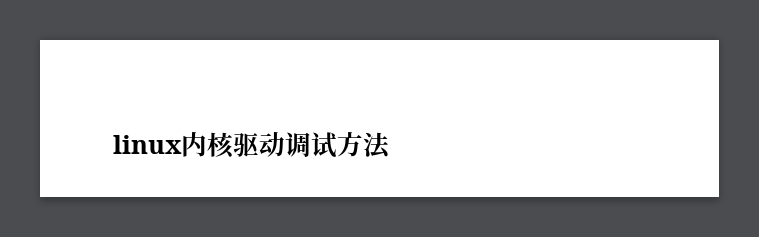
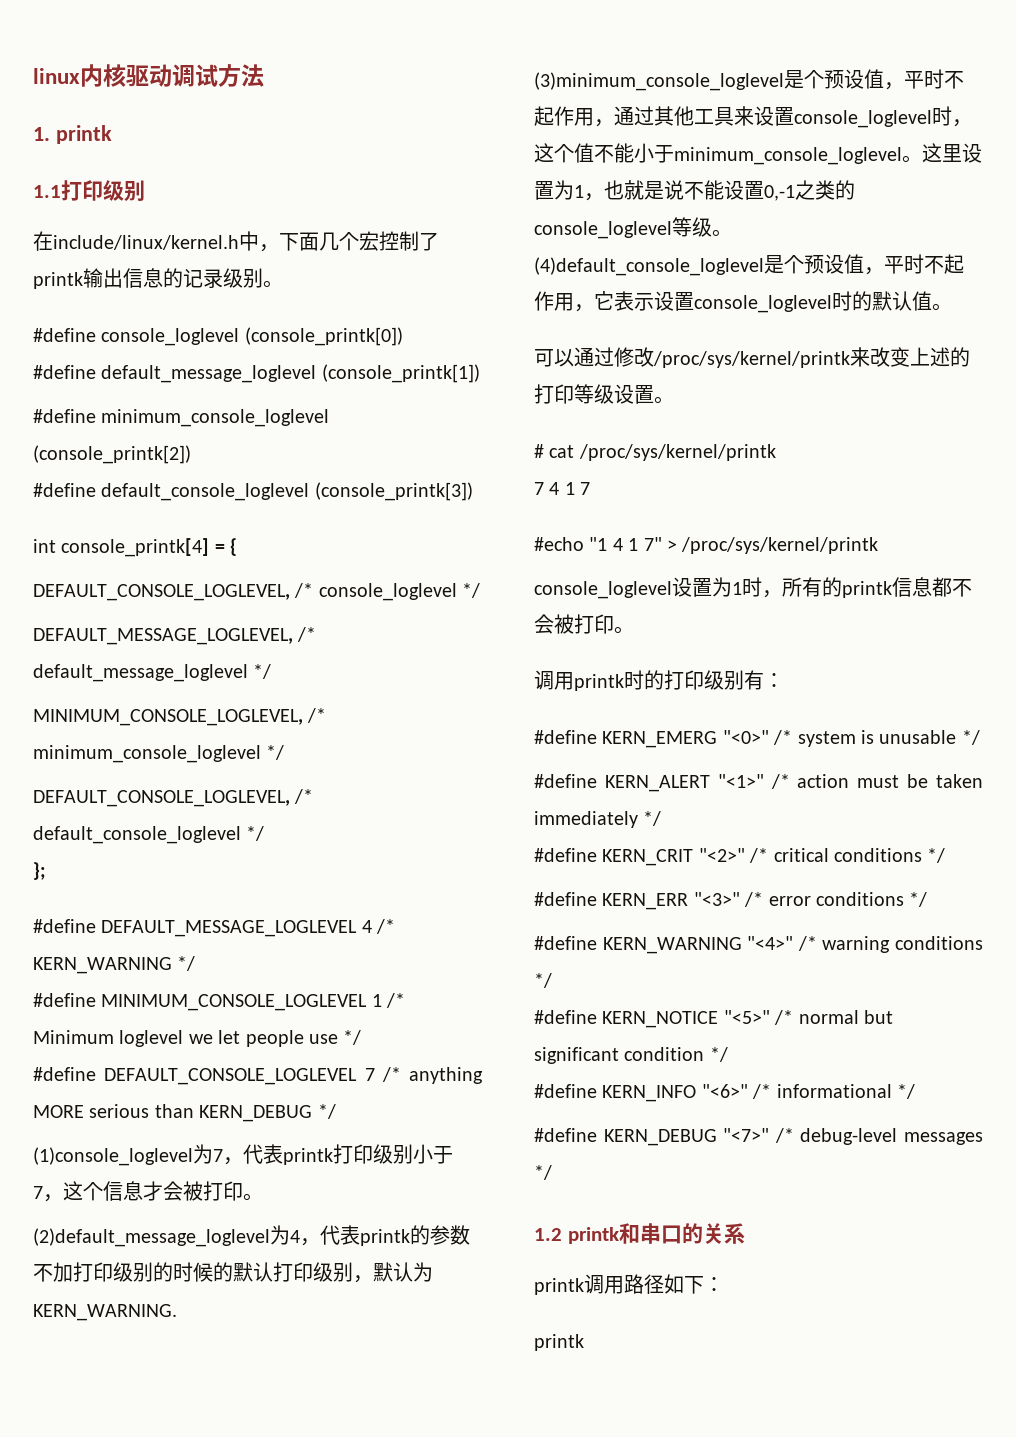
(391, 145) none -> [33,125,112,144] [33,180,145,202] [33,231,439,252] [33,268,283,289] [33,327,403,346] [33,364,480,383] [33,409,330,427] [33,445,191,464] [33,482,473,501] [33,538,238,557] [33,583,481,601] [33,627,317,645] [33,664,272,682] [33,708,327,726] [33,745,285,763] [33,789,314,807] [33,826,265,844] [33,862,46,880] [33,919,396,937] [33,956,196,974] [33,993,406,1011] [33,1030,362,1047] [33,1067,483,1085] [33,1104,336,1122] [33,1144,453,1166] [33,1181,263,1202] [33,1225,470,1247] [33,1262,433,1283] [33,1304,177,1321] [534,69,964,91] [534,106,972,128] [534,143,982,165] [534,180,855,201] [534,217,732,239] [534,254,964,276] [534,291,952,313] [534,347,970,368] [534,384,674,404] [534,444,776,461] [534,482,591,495] [534,537,879,554] [534,577,972,599] [534,614,634,634] [534,670,784,691] [534,730,980,748] [534,774,983,792] [534,811,662,828] [534,848,946,866] [534,892,928,910] [534,936,983,954] [534,973,552,988] [534,1010,893,1028] [534,1047,728,1064] [534,1084,915,1102] [534,1128,983,1146] [534,1165,552,1180] [534,1223,745,1244] [534,1274,724,1295] [534,1334,584,1351] // 1. printk // 1.1打印级别 // 在include/linux/kernel.h中，下面几个宏控制了printk输出信息的记录级别。 // #define console_loglevel (console_printk[0]) // #define default_message_loglevel (console_printk[1]) // #define minimum_console_loglevel (console_printk[2]) // #define default_console_loglevel (console_printk[3]) // int console_printk[4] = { // DEFAULT_CONSOLE_LOGLEVEL, /* console_loglevel */ // DEFAULT_MESSAGE_LOGLEVEL, /* default_message_loglevel */ // MINIMUM_CONSOLE_LOGLEVEL, /* minimum_console_loglevel */ // DEFAULT_CONSOLE_LOGLEVEL, /* default_console_loglevel */ // }; // #define DEFAULT_MESSAGE_LOGLEVEL 4 /* KERN_WARNING */ // #define MINIMUM_CONSOLE_LOGLEVEL 1 /* Minimum loglevel we let people use */ // #define DEFAULT_CONSOLE_LOGLEVEL 7 /* anything MORE serious than KERN_DEBUG */ // (1)console_loglevel为7，代表printk打印级别小于7，这个信息才会被打印。 // (2)default_message_loglevel为4，代表printk的参数不加打印级别的时候的默认打印级别，默认为KERN_WARNING. // (3)minimum_console_loglevel是个预设值，平时不起作用，通过其他工具来设置console_loglevel时，这个值不能小于minimum_console_loglevel。这里设置为1，也就是说不能设置0,-1之类的console_loglevel等级。 // (4)default_console_loglevel是个预设值，平时不起作用，它表示设置console_loglevel时的默认值。 // 可以通过修改/proc/sys/kernel/printk来改变上述的打印等级设置。 // # cat /proc/sys/kernel/printk // 7 4 1 7 // #echo "1 4 1 7" > /proc/sys/kernel/printk // console_loglevel设置为1时，所有的printk信息都不会被打印。 // 调用printk时的打印级别有： // #define KERN_EMERG "<0>" /* system is unusable */ // #define KERN_ALERT "<1>" /* action must be taken immediately */ // #define KERN_CRIT "<2>" /* critical conditions */ // #define KERN_ERR "<3>" /* error conditions */ // #define KERN_WARNING "<4>" /* warning conditions */ // #define KERN_NOTICE "<5>" /* normal but significant condition */ // #define KERN_INFO "<6>" /* informational */ // #define KERN_DEBUG "<7>" /* debug-level messages */ // 1.2 printk和串口的关系 // printk调用路径如下： // printk

